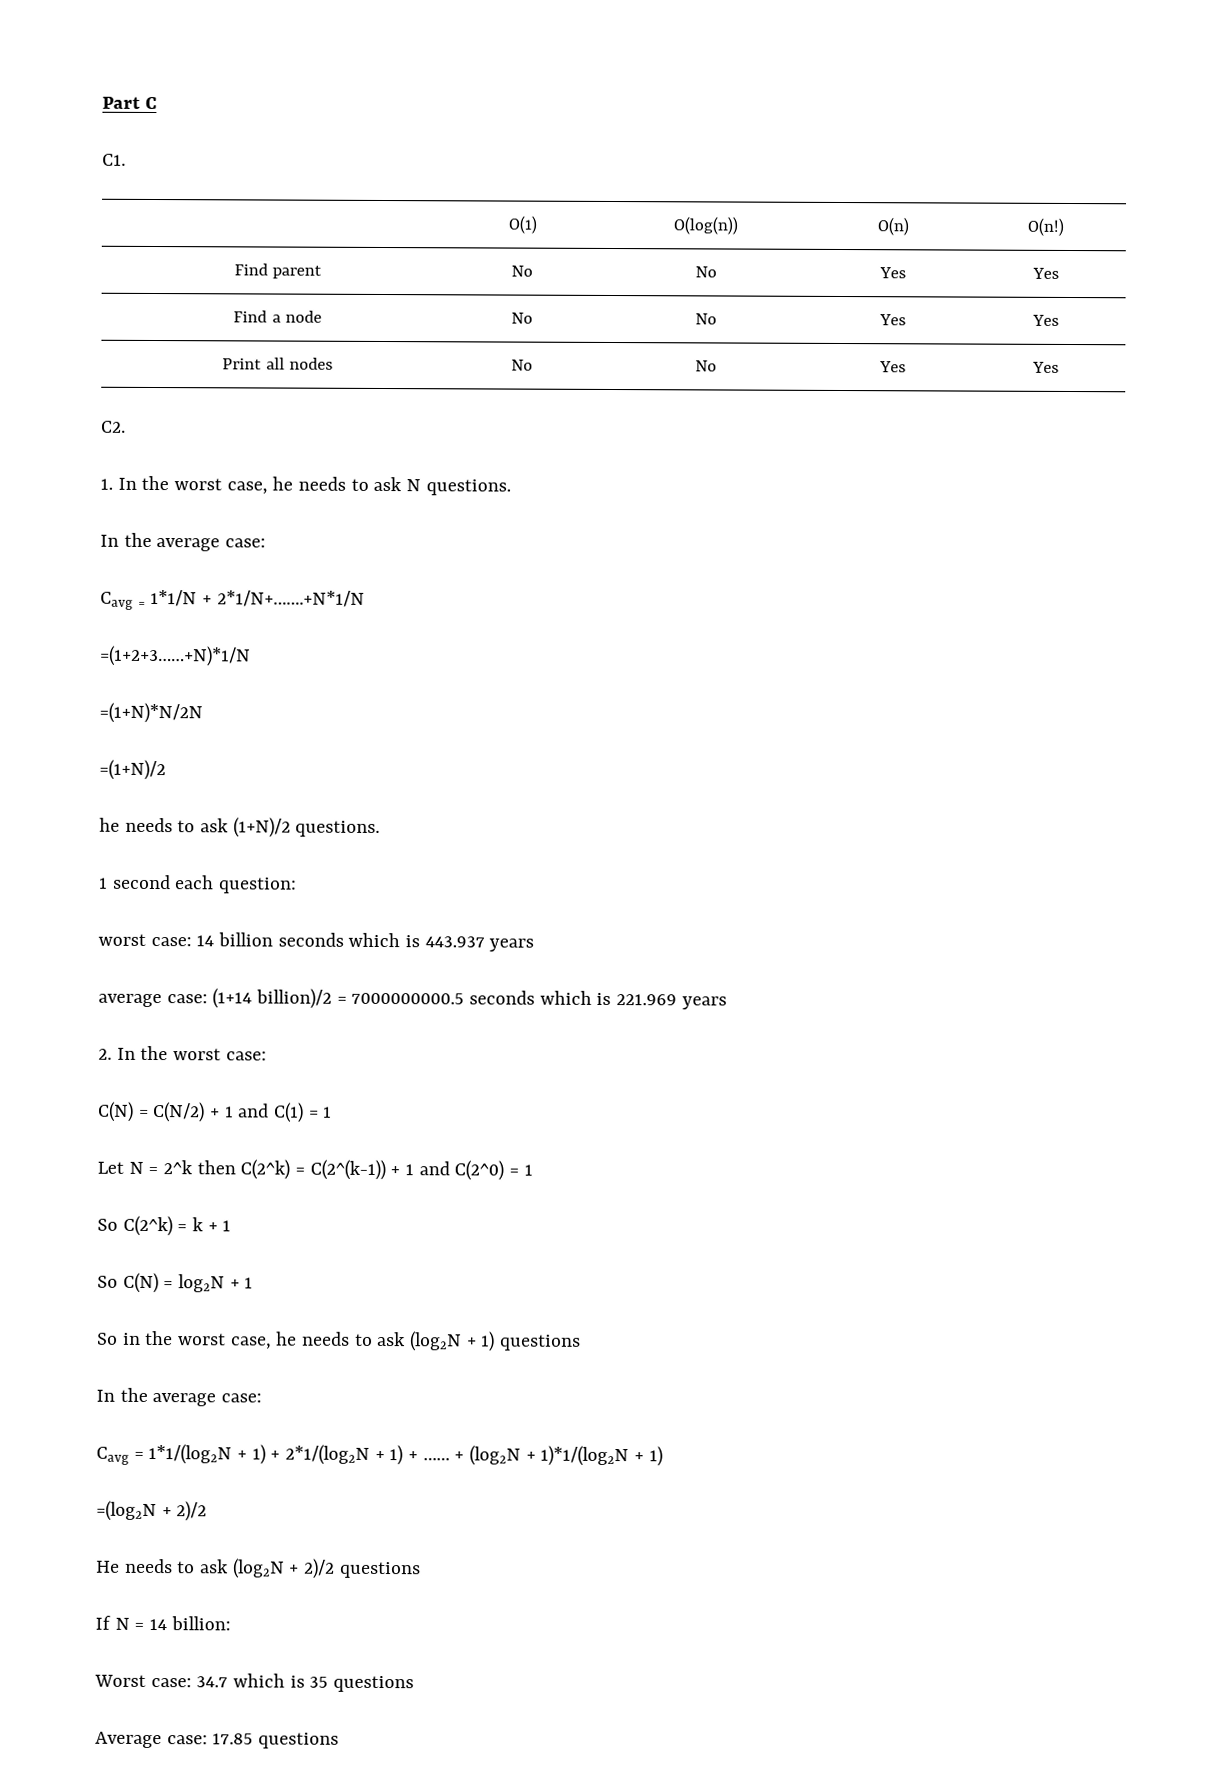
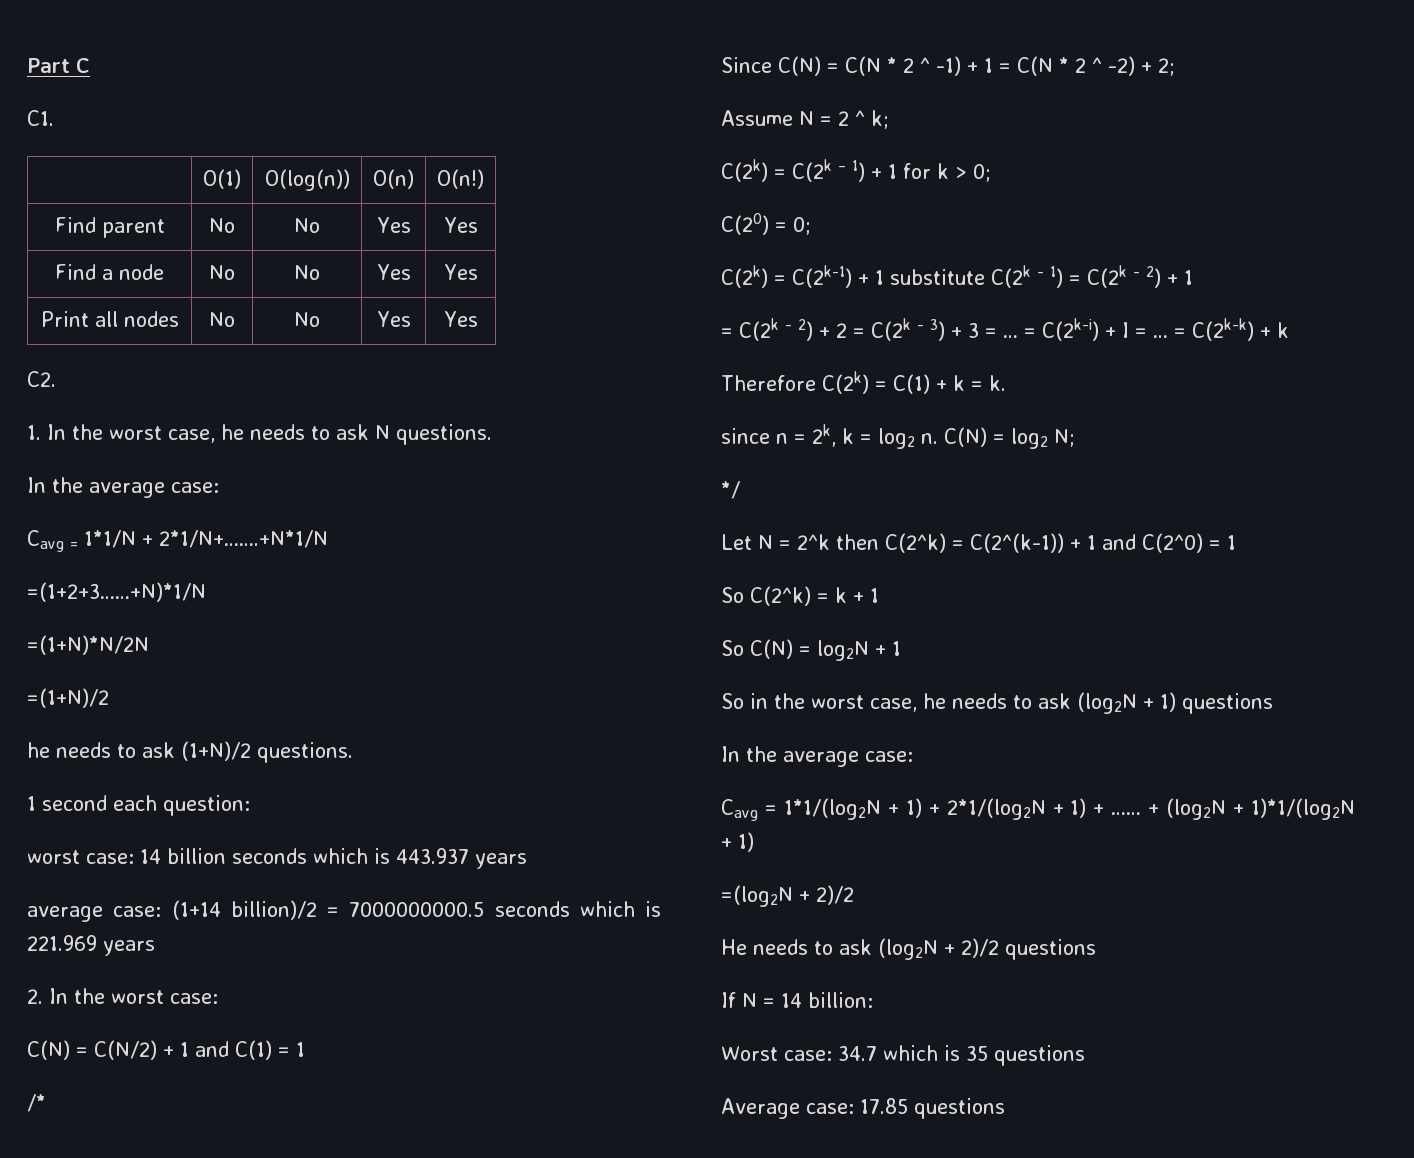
(333, 1112) none -> [27,1094,46,1112] [721,56,1175,76] [721,110,889,129] [721,159,991,182] [721,213,811,235] [721,265,1193,288] [721,318,1289,341] [721,371,1006,394] [721,424,1075,449] [721,481,740,499] // /* // Since C(N) = C(N * 2 ^ -1) + 1 = C(N * 2 ^ -2) + 2; // Assume N = 2 ^ k; // C(2k) = C(2k – 1) + 1 for k > 0; // C(20) = 0; // C(2k) = C(2k-1) + 1 substitute C(2k - 1) = C(2k - 2) + 1 // = C(2k - 2) + 2 = C(2k - 3) + 3 = … = C(2k-i) + I = … = C(2k-k) + k // Therefore C(2k) = C(1) + k = k. // since n = 2k, k = log2 n. C(N) = log2 N; // */

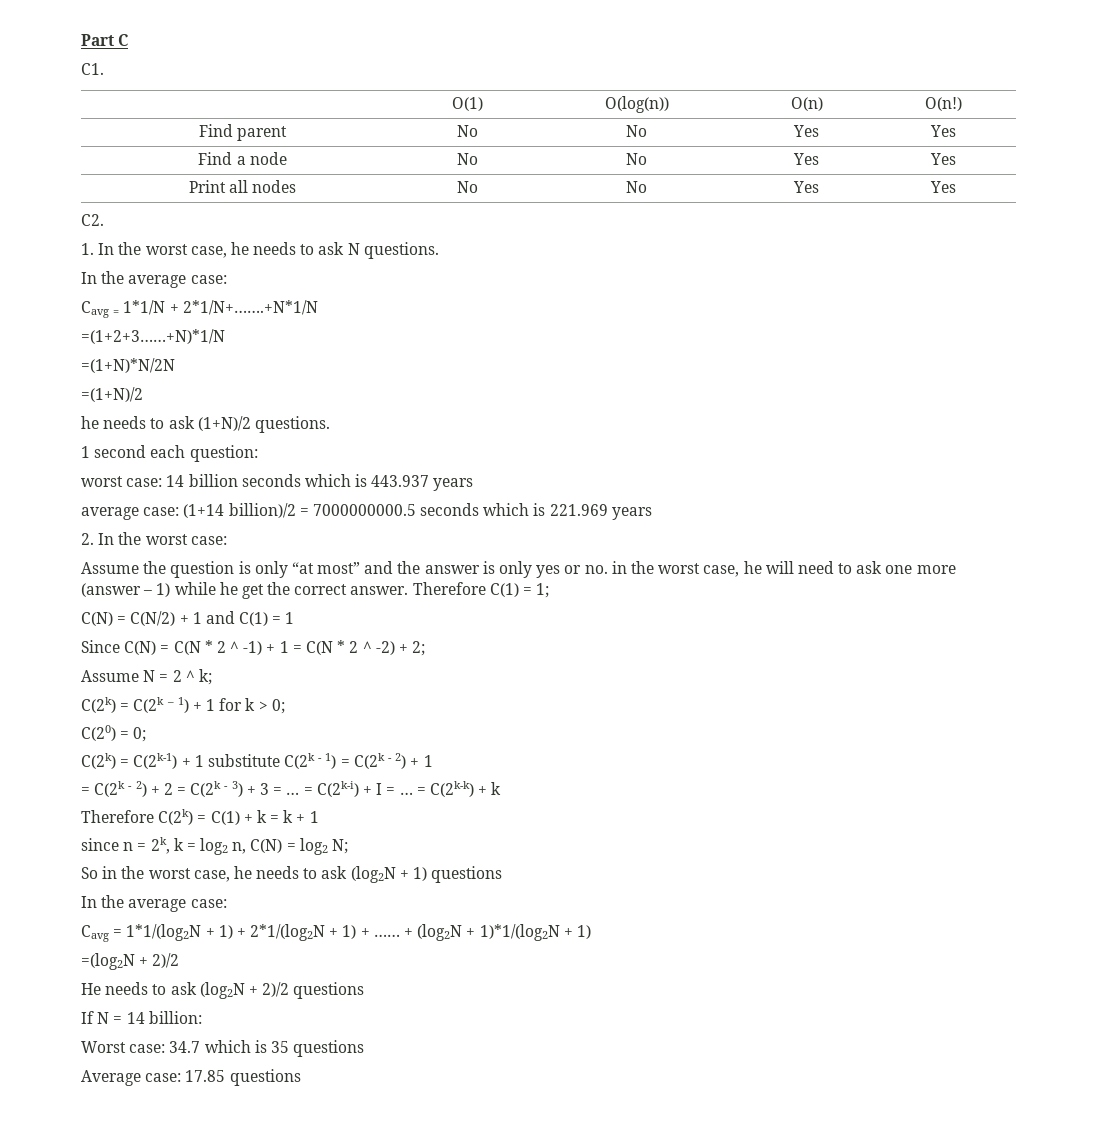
(218, 998) none -> [81,561,956,578] [81,582,550,599] // Assume the question is only “at most” and the answer is only yes or no. in the worst case, he will need to ask one more (answer – 1) while he get the correct answer. Therefore C(1) = 1;
[27,1094,46,1112] // /* -> (295, 618) none
[989,375,1006,391] k. -> [283,810,319,823] k + 1
[921,433,938,444] n. -> [232,842,247,854] n,
[721,481,740,499] [721,533,1236,553] [721,586,879,606] [721,639,901,661] // */ // Let N = 2^k then C(2^k) = C(2^(k-1)) + 1 and C(2^0) = 1 // So C(2^k) = k + 1 // So C(N) = log2N + 1 -> (349, 846) none

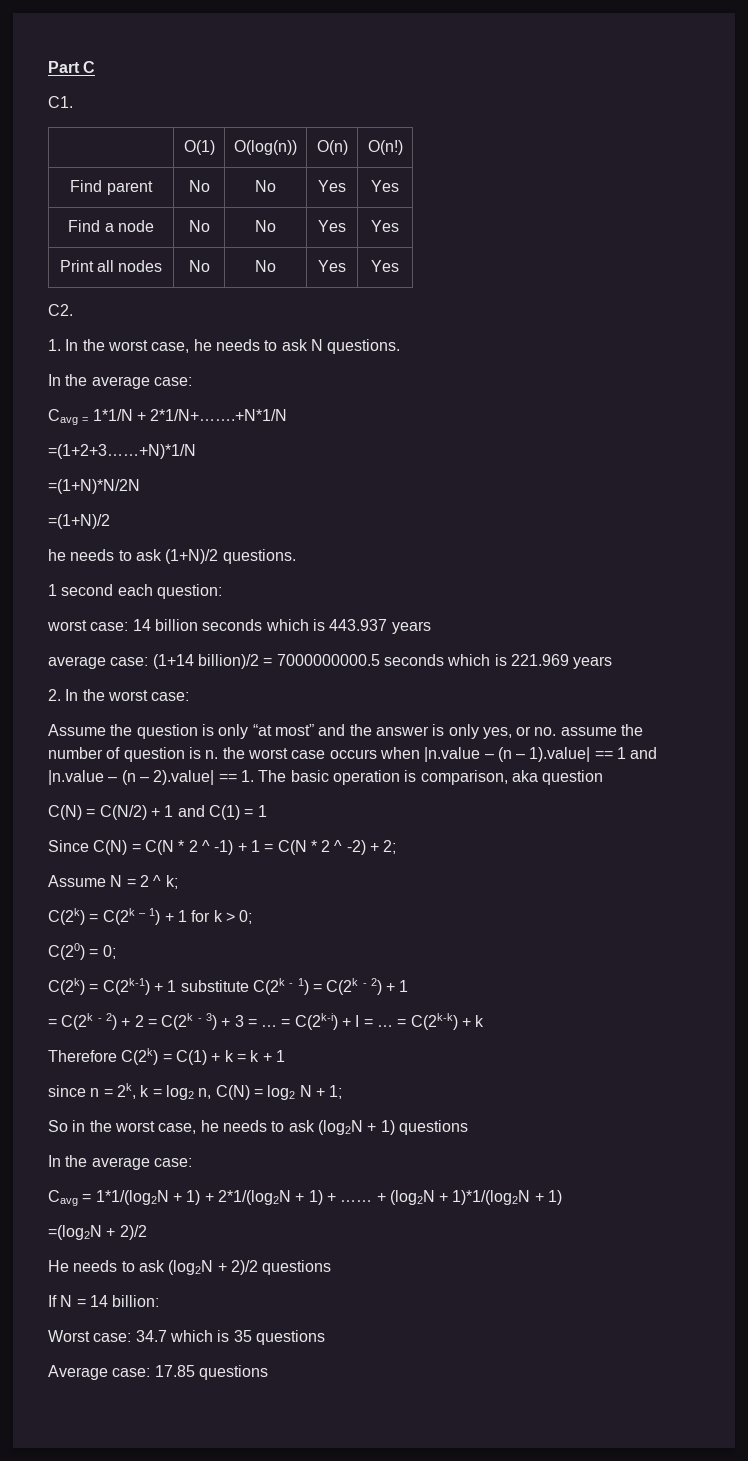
[536,565,561,578] yes -> [482,727,512,739] yes,
[611,561,956,577] [81,582,550,599] in the worst case, he will need to ask one more (answer – 1) while he get the correct answer. Therefore C(1) = 1; -> [560,724,644,736] [48,747,658,762] [48,770,604,785] assume the number of question is n. the worst case occurs when |n.value – (n – 1).value| == 1 and |n.value – (n – 2).value| == 1. The basic operation is comparison, aka question
[332,839,349,854] N; -> [299,1085,343,1099] N + 1;

